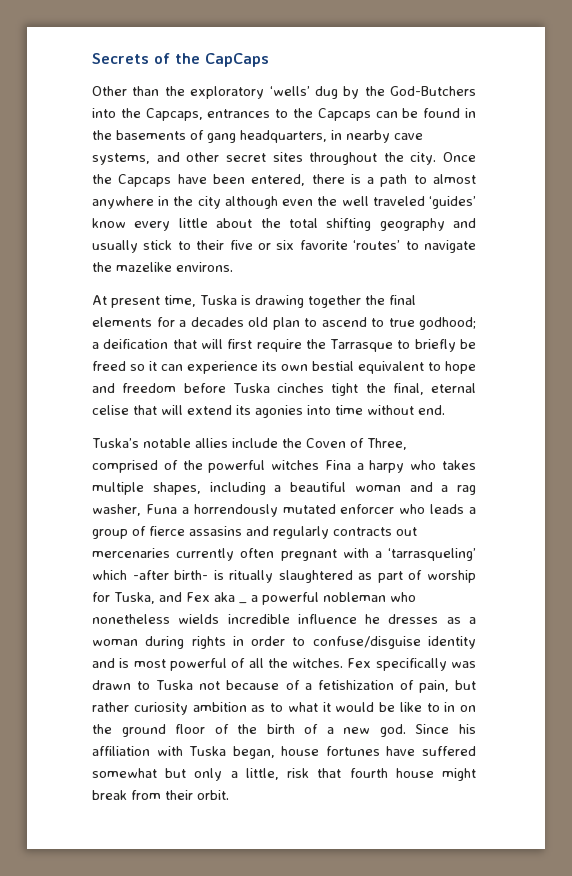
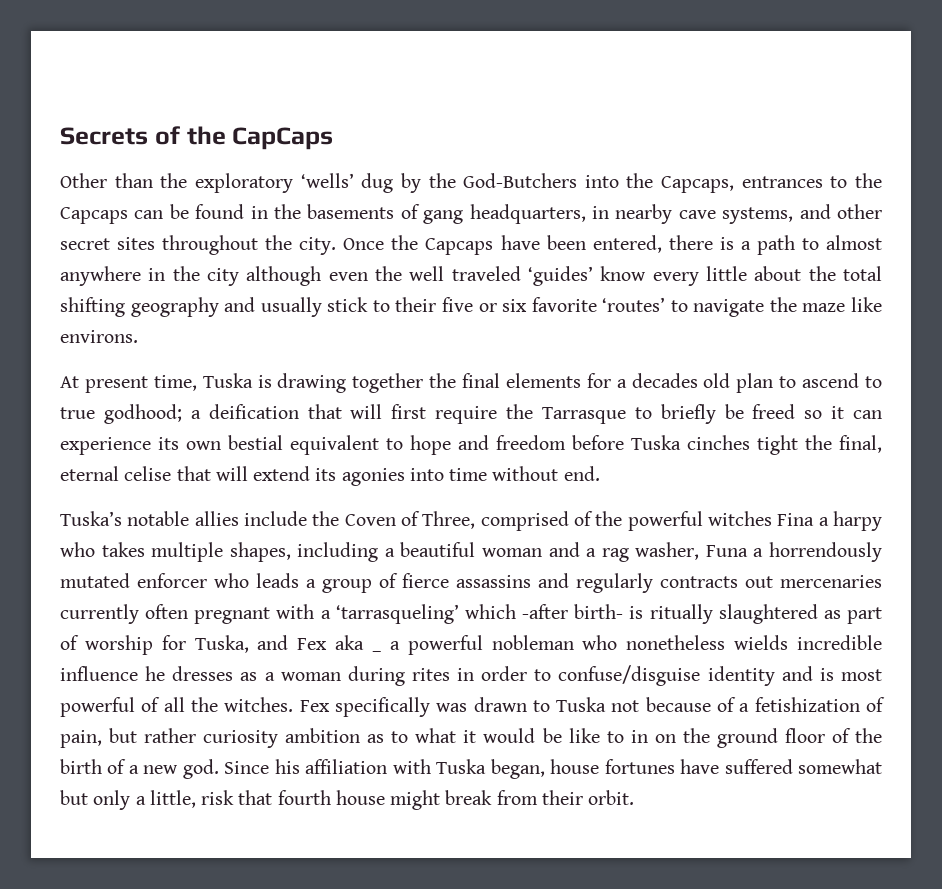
[116,262,172,272] mazelike -> [802,297,882,312] maze like
[189,526,242,536] assasins -> [456,575,531,588] assassins
[191,636,226,649] rights -> [411,668,450,681] rites

